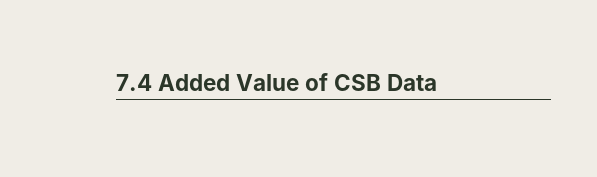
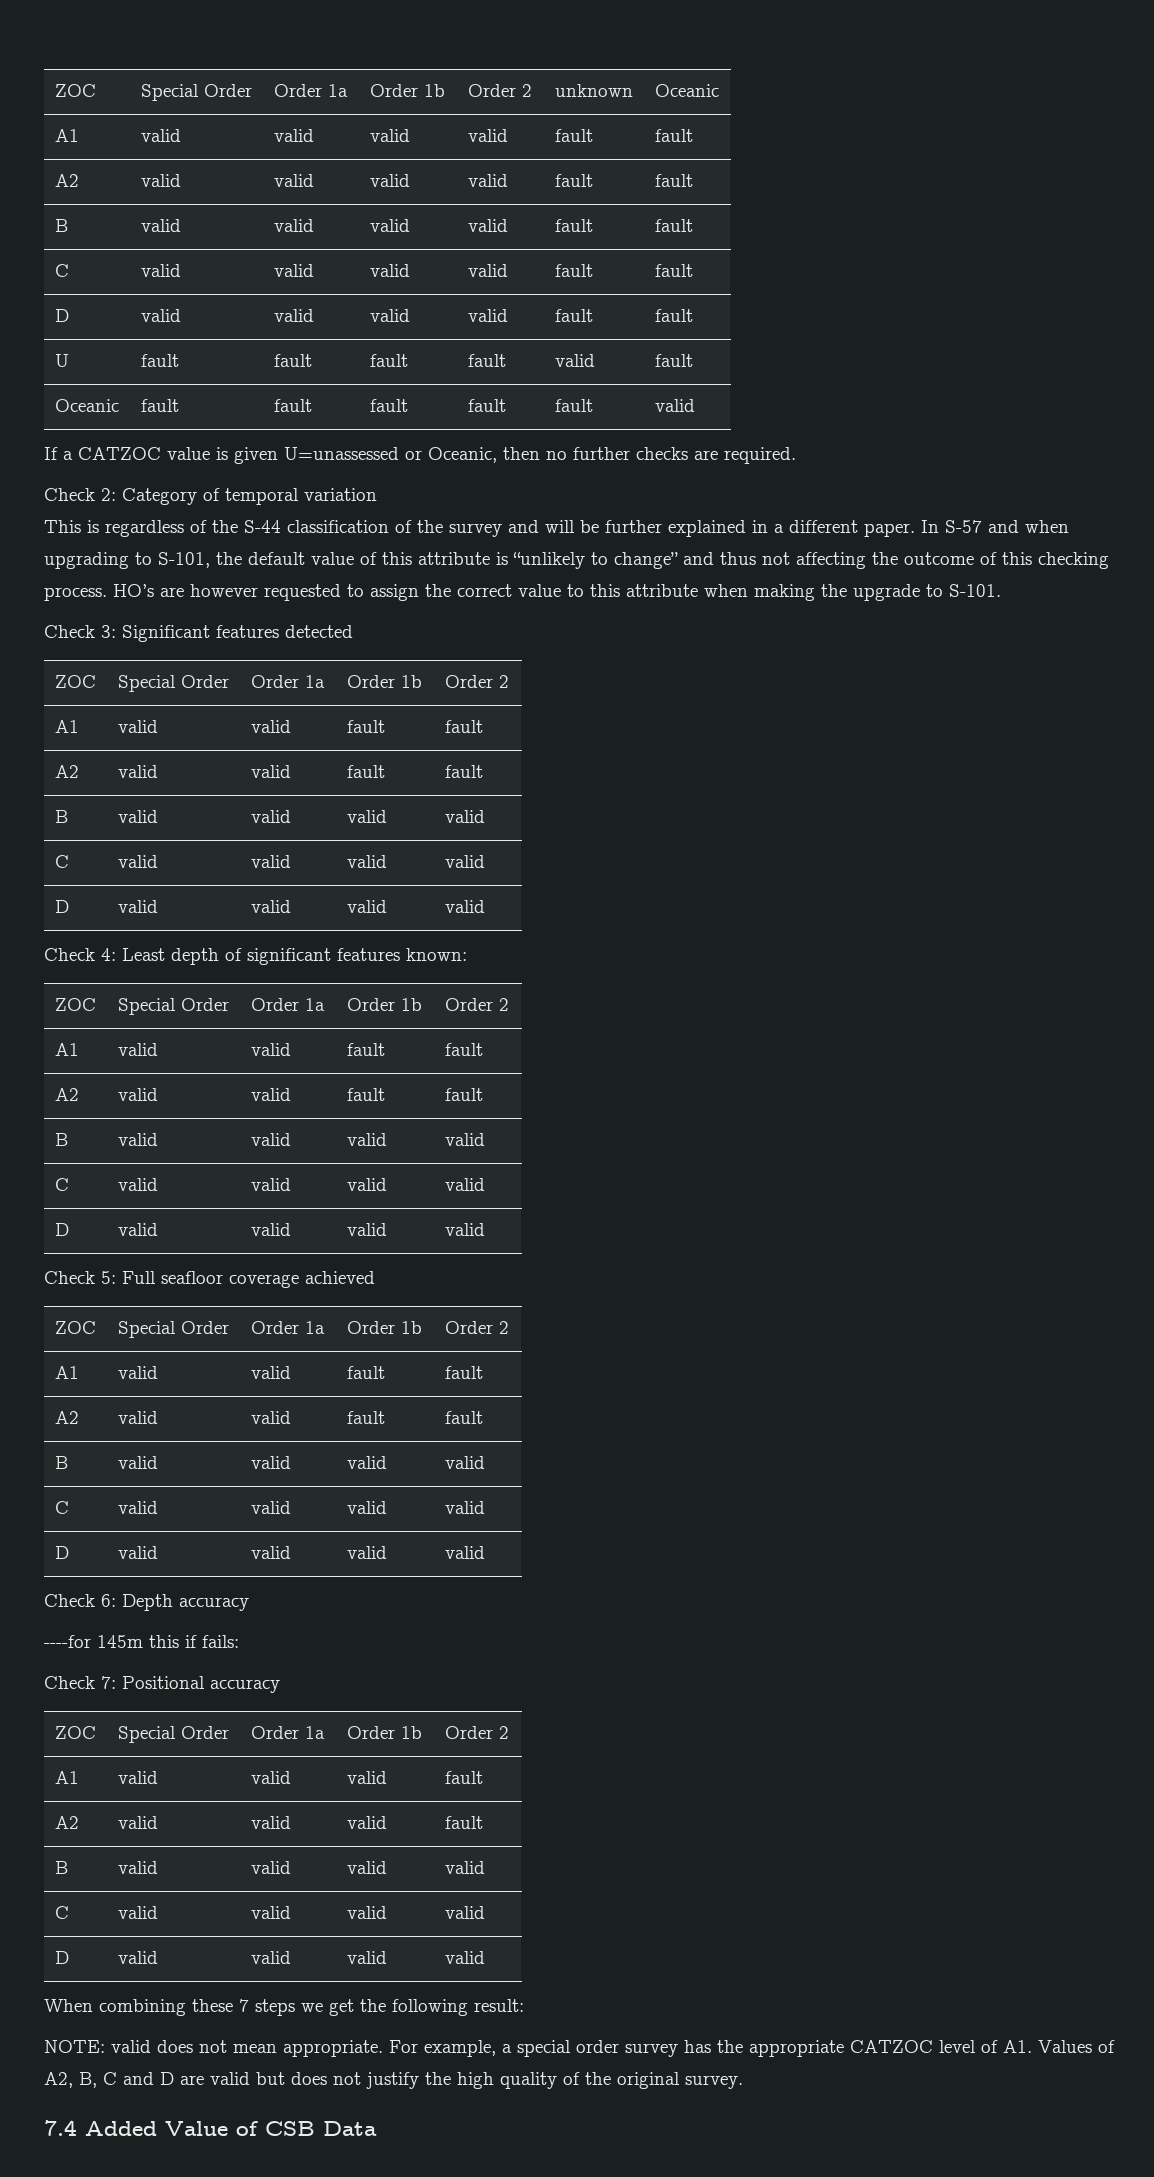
(116, 82) none -> [54,84,96,97] [140,84,252,101] [273,84,348,97] [369,84,445,97] [467,84,532,97] [554,84,633,97] [654,84,719,97] [54,129,79,142] [140,129,181,142] [273,129,314,142] [369,129,410,142] [467,129,508,142] [554,129,593,142] [654,129,693,142] [54,174,79,187] [140,174,181,187] [273,174,314,187] [369,174,410,187] [467,174,508,187] [554,174,593,187] [654,174,693,187] [54,219,68,232] [140,219,181,232] [273,219,314,232] [369,219,410,232] [467,219,508,232] [554,219,593,232] [654,219,693,232] [54,264,69,277] [140,264,181,277] [273,264,314,277] [369,264,410,277] [467,264,508,277] [554,264,593,277] [654,264,693,277] [54,309,69,322] [140,309,181,322] [273,309,314,322] [369,309,410,322] [467,309,508,322] [554,309,593,322] [654,309,693,322] [54,354,69,367] [140,354,179,367] [273,354,312,367] [369,354,408,367] [467,354,506,367] [554,354,595,367] [654,354,693,367] [54,399,119,412] [140,399,179,412] [273,399,312,412] [369,399,408,412] [467,399,506,412] [554,399,593,412] [654,399,695,412] [44,447,796,464] [44,488,377,505] [44,520,1069,537] [44,552,1109,569] [44,584,1001,601] [44,625,353,642] [54,675,96,688] [117,675,229,692] [250,675,325,688] [346,675,422,688] [444,675,509,688] [54,720,79,733] [117,720,158,733] [250,720,291,733] [346,720,385,733] [444,720,483,733] [54,765,79,778] [117,765,158,778] [250,765,291,778] [346,765,385,778] [444,765,483,778] [54,810,68,823] [117,810,158,823] [250,810,291,823] [346,810,387,823] [444,810,485,823] [54,855,69,868] [117,855,158,868] [250,855,291,868] [346,855,387,868] [444,855,485,868] [54,900,69,913] [117,900,158,913] [250,900,291,913] [346,900,387,913] [444,900,485,913] [44,948,467,965] [54,998,96,1011] [117,998,229,1015] [250,998,325,1011] [346,998,422,1011] [444,998,509,1011] [54,1043,79,1056] [117,1043,158,1056] [250,1043,291,1056] [346,1043,385,1056] [444,1043,483,1056] [54,1088,79,1101] [117,1088,158,1101] [250,1088,291,1101] [346,1088,385,1101] [444,1088,483,1101] [54,1133,68,1146] [117,1133,158,1146] [250,1133,291,1146] [346,1133,387,1146] [444,1133,485,1146] [54,1178,69,1191] [117,1178,158,1191] [250,1178,291,1191] [346,1178,387,1191] [444,1178,485,1191] [54,1223,69,1236] [117,1223,158,1236] [250,1223,291,1236] [346,1223,387,1236] [444,1223,485,1236] [44,1271,375,1288] [54,1321,96,1334] [117,1321,229,1338] [250,1321,325,1334] [346,1321,422,1334] [444,1321,509,1334] [54,1366,79,1379] [117,1366,158,1379] [250,1366,291,1379] [346,1366,385,1379] [444,1366,483,1379] [54,1411,79,1424] [117,1411,158,1424] [250,1411,291,1424] [346,1411,385,1424] [444,1411,483,1424] [54,1456,68,1469] [117,1456,158,1469] [250,1456,291,1469] [346,1456,387,1469] [444,1456,485,1469] [54,1501,69,1514] [117,1501,158,1514] [250,1501,291,1514] [346,1501,387,1514] [444,1501,485,1514] [54,1546,69,1559] [117,1546,158,1559] [250,1546,291,1559] [346,1546,387,1559] [444,1546,485,1559] [44,1594,249,1611] [44,1635,239,1648] [44,1676,280,1693] [54,1726,96,1739] [117,1726,229,1743] [250,1726,325,1739] [346,1726,422,1739] [444,1726,509,1739] [54,1771,79,1784] [117,1771,158,1784] [250,1771,291,1784] [346,1771,387,1784] [444,1771,483,1784] [54,1816,79,1829] [117,1816,158,1829] [250,1816,291,1829] [346,1816,387,1829] [444,1816,483,1829] [54,1861,68,1874] [117,1861,158,1874] [250,1861,291,1874] [346,1861,387,1874] [444,1861,485,1874] [54,1906,69,1919] [117,1906,158,1919] [250,1906,291,1919] [346,1906,387,1919] [444,1906,485,1919] [54,1951,69,1964] [117,1951,158,1964] [250,1951,291,1964] [346,1951,387,1964] [444,1951,485,1964] [44,1999,524,2016] [44,2040,1115,2057] [44,2072,743,2089] ZOC | Special Order | Order 1a | Order 1b | Order 2 | unknown | Oceanic // A1 | valid | valid | valid | valid | fault | fault // A2 | valid | valid | valid | valid | fault | fault // B | valid | valid | valid | valid | fault | fault // C | valid | valid | valid | valid | fault | fault // D | valid | valid | valid | valid | fault | fault // U | fault | fault | fault | fault | valid | fault // Oceanic | fault | fault | fault | fault | fault | valid // If a CATZOC value is given U=unassessed or Oceanic, then no further checks are required. // Check 2: Category of temporal variation // This is regardless of the S-44 classification of the survey and will be further explained in a different paper. In S-57 and when upgrading to S-101, the default value of this attribute is “unlikely to change” and thus not affecting the outcome of this checking process. HO’s are however requested to assign the correct value to this attribute when making the upgrade to S-101. // Check 3: Significant features detected // ZOC | Special Order | Order 1a | Order 1b | Order 2 // A1 | valid | valid | fault | fault // A2 | valid | valid | fault | fault // B | valid | valid | valid | valid // C | valid | valid | valid | valid // D | valid | valid | valid | valid // Check 4: Least depth of significant features known: // ZOC | Special Order | Order 1a | Order 1b | Order 2 // A1 | valid | valid | fault | fault // A2 | valid | valid | fault | fault // B | valid | valid | valid | valid // C | valid | valid | valid | valid // D | valid | valid | valid | valid // Check 5: Full seafloor coverage achieved // ZOC | Special Order | Order 1a | Order 1b | Order 2 // A1 | valid | valid | fault | fault // A2 | valid | valid | fault | fault // B | valid | valid | valid | valid // C | valid | valid | valid | valid // D | valid | valid | valid | valid // Check 6: Depth accuracy // ----for 145m this if fails: // Check 7: Positional accuracy // ZOC | Special Order | Order 1a | Order 1b | Order 2 // A1 | valid | valid | valid | fault // A2 | valid | valid | valid | fault // B | valid | valid | valid | valid // C | valid | valid | valid | valid // D | valid | valid | valid | valid // When combining these 7 steps we get the following result: // NOTE: valid does not mean appropriate. For example, a special order survey has the appropriate CATZOC level of A1. Values of A2, B, C and D are valid but does not justify the high quality of the original survey. //

